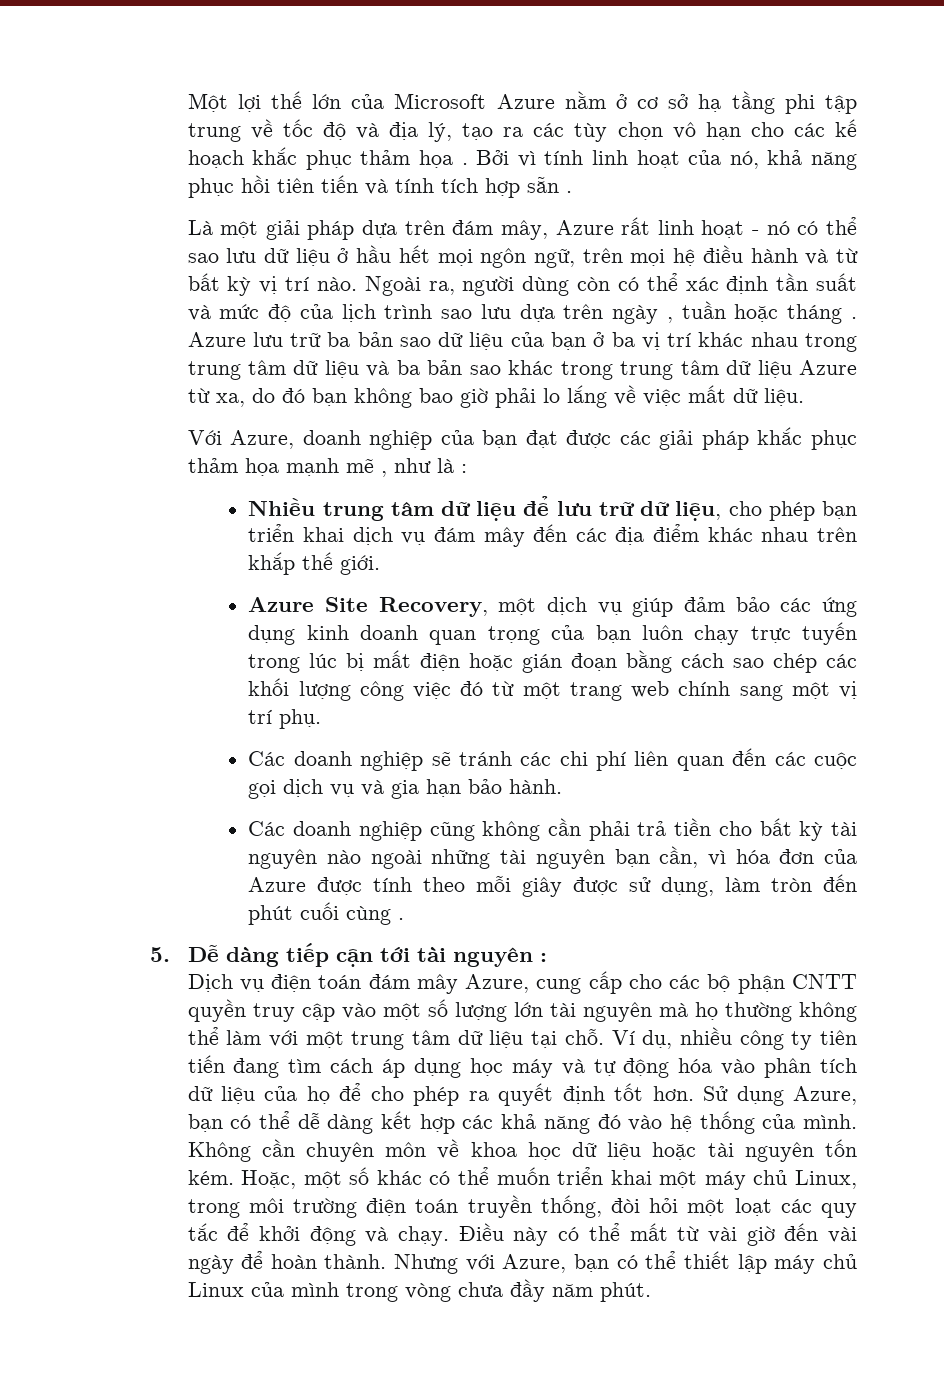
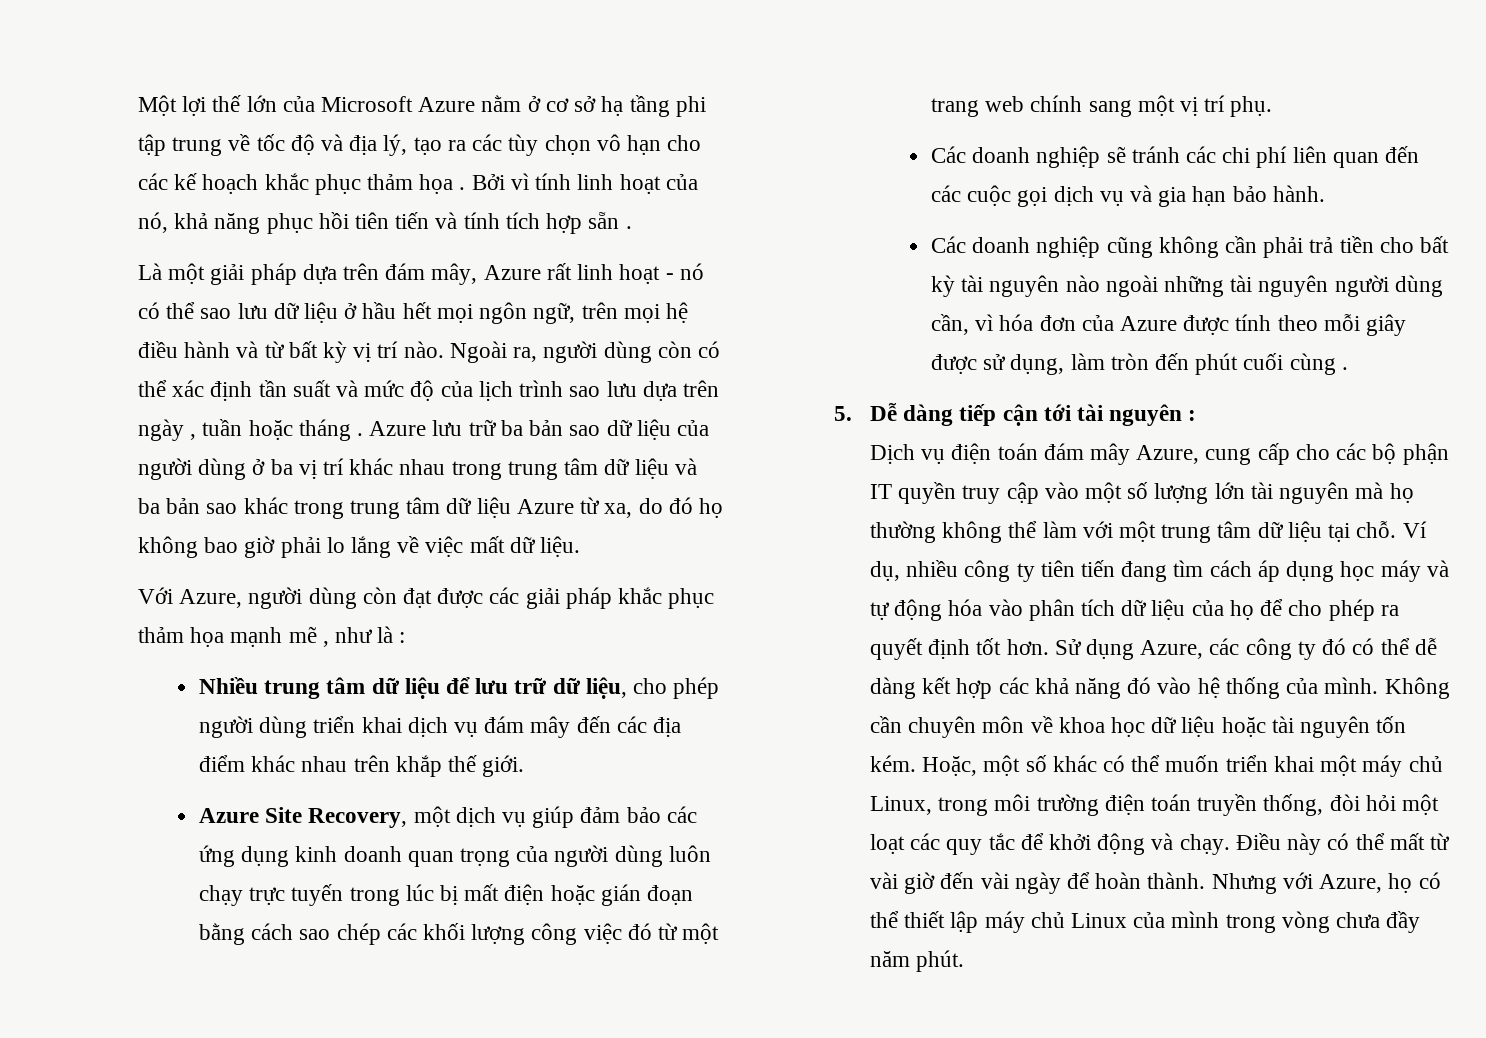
[551,332,587,350] bạn -> [138,458,247,480] người dùng
[311,388,347,406] bạn -> [698,498,723,518] họ
[302,430,518,450] doanh nghiệp của bạn -> [248,587,397,609] người dùng còn
[822,501,858,519] bạn -> [198,716,308,738] người dùng
[595,625,631,643] bạn -> [554,845,663,867] người dùng
[614,849,650,867] bạn -> [1334,275,1443,297] người dùng
[791,974,857,989] CNTT -> [870,484,893,499] IT
[187,1114,223,1132] bạn -> [1209,638,1347,660] các công ty đó
[574,1254,610,1272] bạn -> [1388,873,1413,893] họ

